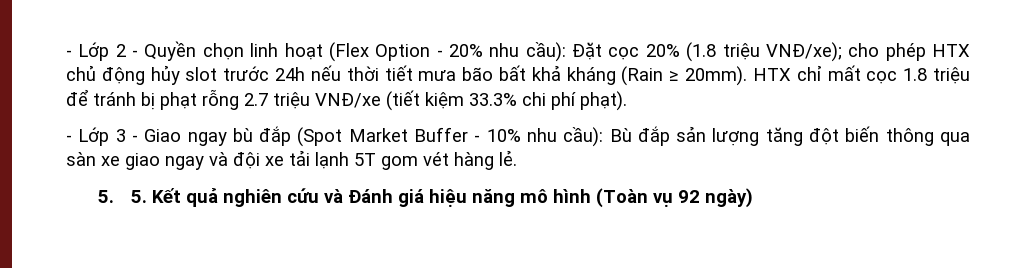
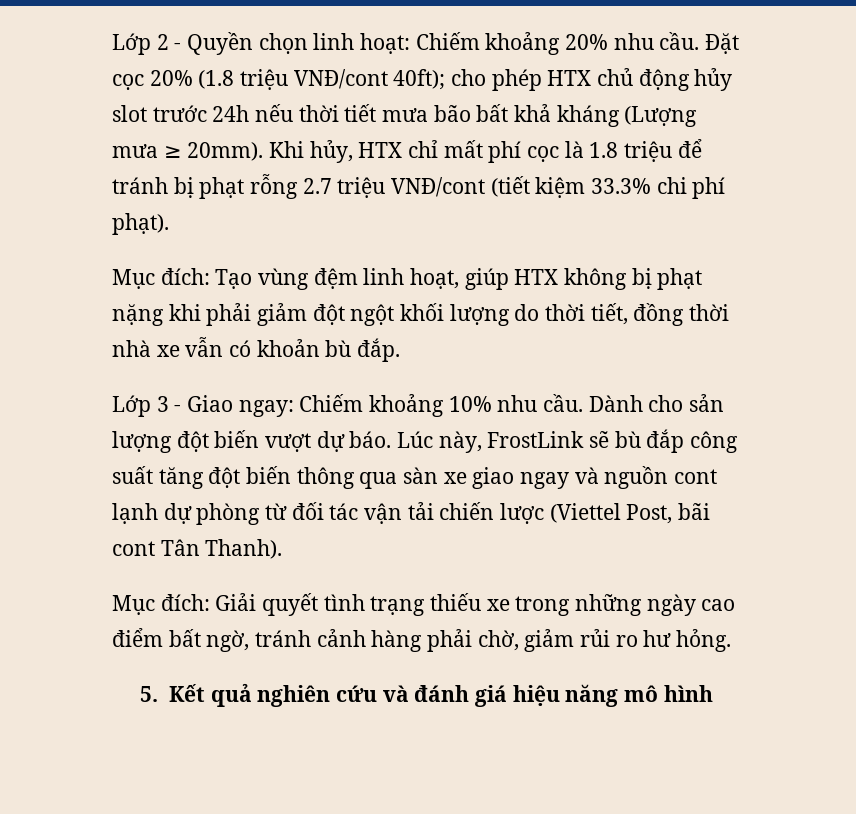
[66,50,72,57] - -> (112, 44) none
[284,42,443,62] hoạt (Flex Option - -> [360,32,561,55] hoạt: Chiếm khoảng
[525,42,566,62] cầu): -> [659,32,700,50] cầu.
[765,42,842,62] VNĐ/xe); -> [293,69,446,90] VNĐ/cont 40ft);
[621,65,898,86] (Rain ≥ 20mm). HTX chỉ mất cọc -> [624,106,698,127] [112,140,584,163] (Lượng mưa ≥ 20mm). Khi hủy, HTX chỉ mất phí cọc là
[315,93,381,108] VNĐ/xe -> [391,177,486,197] VNĐ/cont
[66,126,760,147] - Lớp 3 - Giao ngay bù đắp (Spot Market Buffer - 10% nhu cầu): Bù đắp sản lượng -> [112,268,703,290] [112,303,730,326] [112,337,401,362] [112,394,725,417] [112,429,739,453] [112,466,153,484] Mục đích: Tạo vùng đệm linh hoạt, giúp HTX không bị phạt nặng khi phải giảm đột ngột khối lượng do thời tiết, đồng thời nhà xe vẫn có khoản bù đắp. // Lớp 3 - Giao ngay: Chiếm khoảng 10% nhu cầu. Dành cho sản lượng đột biến vượt dự báo. Lúc này, FrostLink sẽ bù đắp công suất
[233,150,517,170] [98,190,147,203] đội xe tải lạnh 5T gom vét hàng lẻ. // 5. 5. -> [604,466,718,489] [112,502,711,525] [112,539,283,559] [112,593,736,616] [112,628,732,652] [140,686,159,702] nguồn cont lạnh dự phòng từ đối tác vận tải chiến lược (Viettel Post, bãi cont Tân Thanh). // Mục đích: Giải quyết tình trạng thiếu xe trong những ngày cao điểm bất ngờ, tránh cảnh hàng phải chờ, giảm rủi ro hư hỏng. // 5.
[347,189,393,203] Đánh -> [414,685,470,702] đánh
[595,188,753,208] (Toàn vụ 92 ngày) -> (713, 693) none

